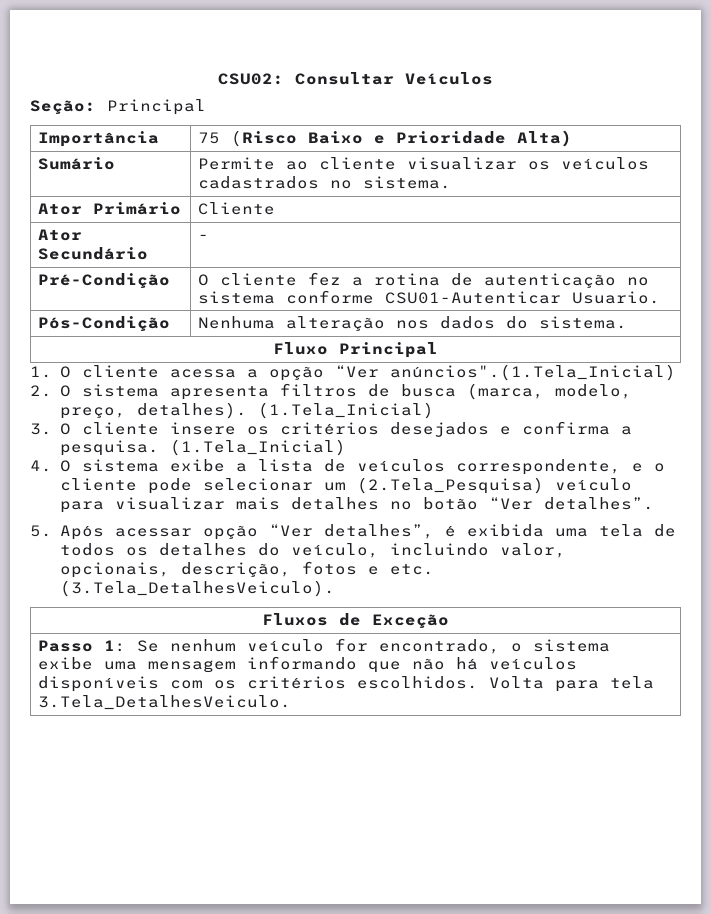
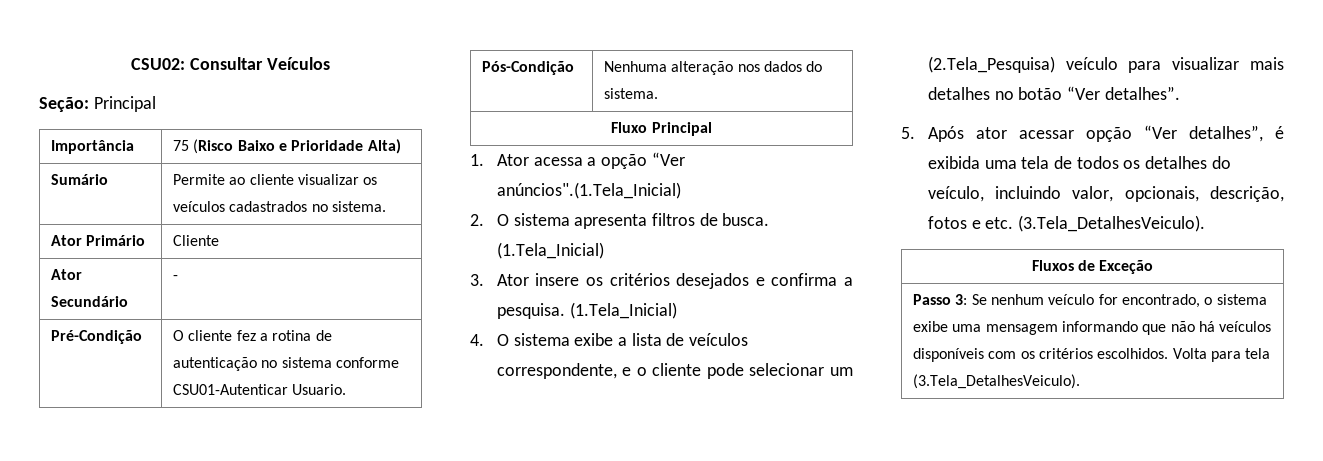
[59,365,159,378] O cliente -> [496,154,529,166] Ator
[400,383,632,400] [59,402,247,419] busca (marca, modelo, preço, detalhes). -> [722,213,770,226] busca.
[59,422,159,435] O cliente -> [496,274,529,286] Ator
(104, 532) none -> [975,127,1007,139] ator
[103,640,126,652] 1: -> [955,294,968,305] 3:
[37,695,291,710] 3.Tela_DetalhesVeiculo. -> [912,374,1080,389] (3.Tela_DetalhesVeiculo).

